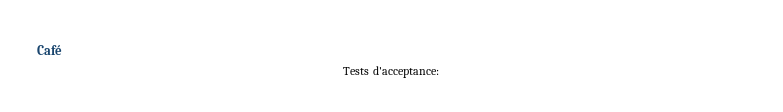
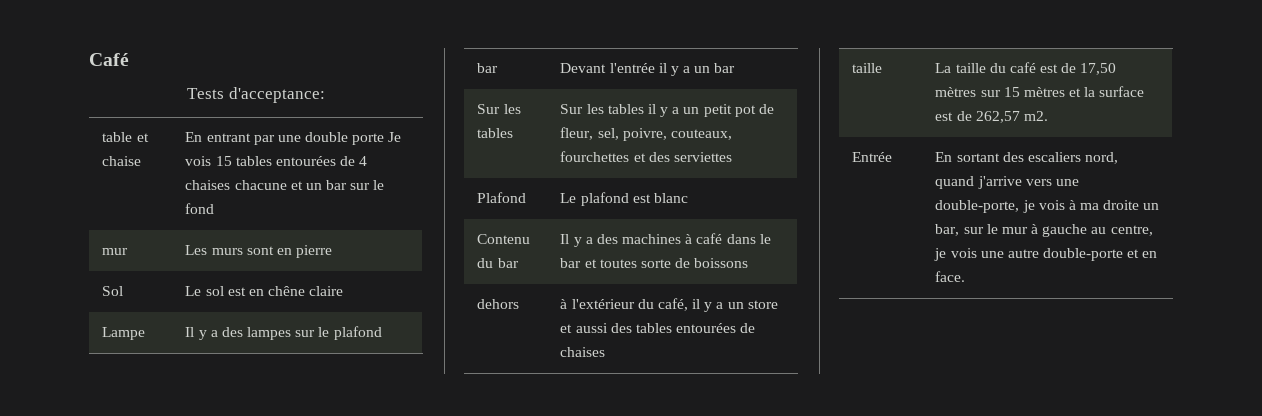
(439, 72) none -> [102,132,149,142] [102,156,142,166] [185,132,402,145] [185,156,368,166] [185,180,385,190] [185,203,215,214] [102,248,129,255] [185,245,333,258] [102,286,124,296] [185,286,344,296] [102,327,146,340] [185,326,382,340] [477,63,499,73] [560,63,736,76] [477,104,521,114] [477,128,514,138] [560,104,774,117] [560,127,732,141] [560,151,732,162] [477,192,527,203] [560,192,688,206] [477,234,531,244] [477,258,519,268] [560,233,771,247] [560,258,749,268] [477,299,520,309] [560,298,778,312] [560,323,756,333] [560,347,606,357] [852,63,883,73] [935,62,1117,75] [935,86,1145,97] [935,111,1048,123] [852,152,893,162] [935,152,1119,164] [935,176,1079,189] [935,200,1160,213] [935,224,1153,237] [934,248,1158,261] [935,271,966,282] // table et chaise | En entrant par une double porte Je vois 15 tables entourées de 4 chaises chacune et un bar sur le fond // mur | Les murs sont en pierre // Sol | Le sol est en chêne claire // Lampe | Il y a des lampes sur le plafond // bar | Devant l'entrée il y a un bar // Sur les tables | Sur les tables il y a un petit pot de fleur, sel, poivre, couteaux, fourchettes et des serviettes // Plafond | Le plafond est blanc // Contenu du bar | Il y a des machines à café dans le bar et toutes sorte de boissons // dehors | à l'extérieur du café, il y a un store et aussi des tables entourées de chaises // taille | La taille du café est de 17,50 mètres sur 15 mètres et la surface est de 262,57 m2. // Entrée | En sortant des escaliers nord, quand j'arrive vers une double-porte, je vois à ma droite un bar, sur le mur à gauche au centre, je vois une autre double-porte et en face.

